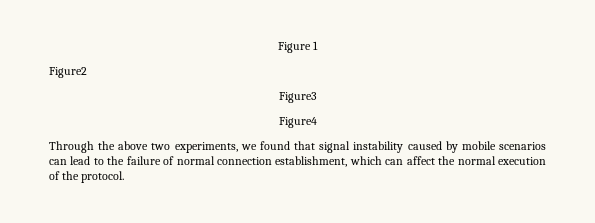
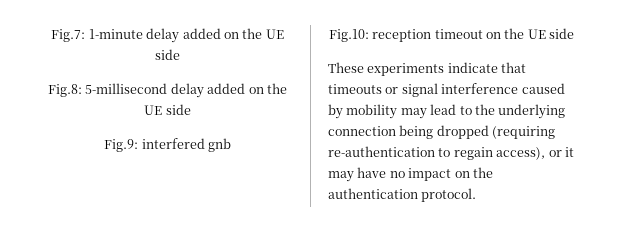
[277,41,319,53] [49,67,87,78] [278,92,317,103] [278,117,317,128] [49,141,546,153] [49,156,547,167] [49,171,80,180] Figure 1 // Figure2 // Figure3 // Figure4 // Through the above two experiments, we found that signal instability caused by mobile scenarios can lead to the failure of normal connection establishment, which can affect the normal execution of the -> [51,28,284,43] [155,49,180,60] [48,83,287,98] [144,104,191,115] [104,138,231,152] [328,28,575,42] [328,62,527,76] [328,83,565,97] [328,104,566,119] [328,125,556,139] [328,146,574,160] [328,167,493,182] [328,188,418,199] Fig.7: 1-minute delay added on the UE side // Fig.8: 5-millisecond delay added on the UE side // Fig.9: interfered gnb // Fig.10: reception timeout on the UE side // These experiments indicate that timeouts or signal interference caused by mobility may lead to the underlying connection being dropped (requiring re-authentication to regain access), or it may have no impact on the authentication

